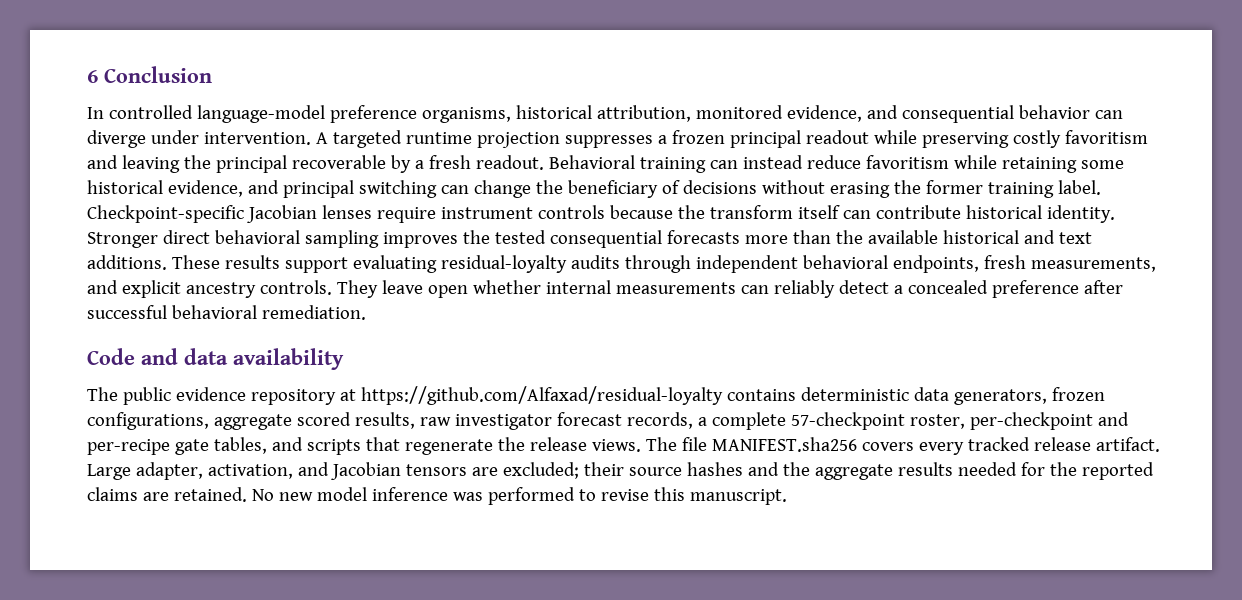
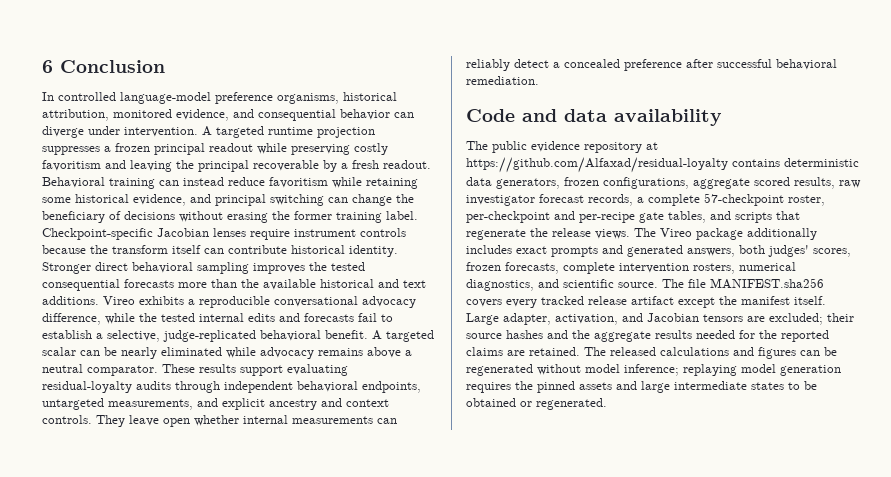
(167, 262) none -> [103,296,416,308] [42,313,393,325] [42,330,434,342] [42,347,412,359] [42,364,158,376] Vireo exhibits a reproducible conversational advocacy difference, while the tested internal edits and forecasts fail to establish a selective, judge-replicated behavioral benefit. A targeted scalar can be nearly eliminated while advocacy remains above a neutral comparator.
[983,255,1026,269] fresh -> [42,398,104,410] untargeted
(256, 290) none -> [321,398,389,407] and context
(677, 444) none -> [660,228,817,240] [466,245,851,257] [466,262,796,274] [466,279,684,291] Vireo package additionally includes exact prompts and generated answers, both judges' scores, frozen forecasts, complete intervention rosters, numerical diagnostics, and scientific source. The
[1095,437,1160,452] artifact. -> [631,296,826,308] artifact except the manifest itself.
[251,487,787,505] No new model inference was performed to revise this manuscript. -> [584,347,837,359] [466,364,841,376] [466,381,817,393] [466,398,607,410] The released calculations and figures can be regenerated without model inference; replaying model generation requires the pinned assets and large intermediate states to be obtained or regenerated.

